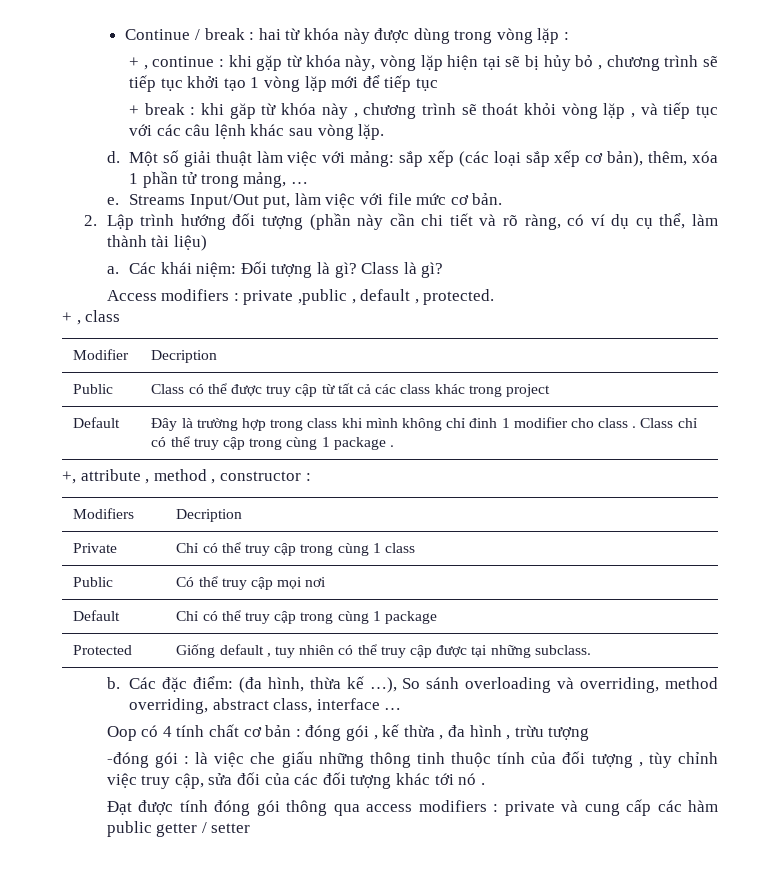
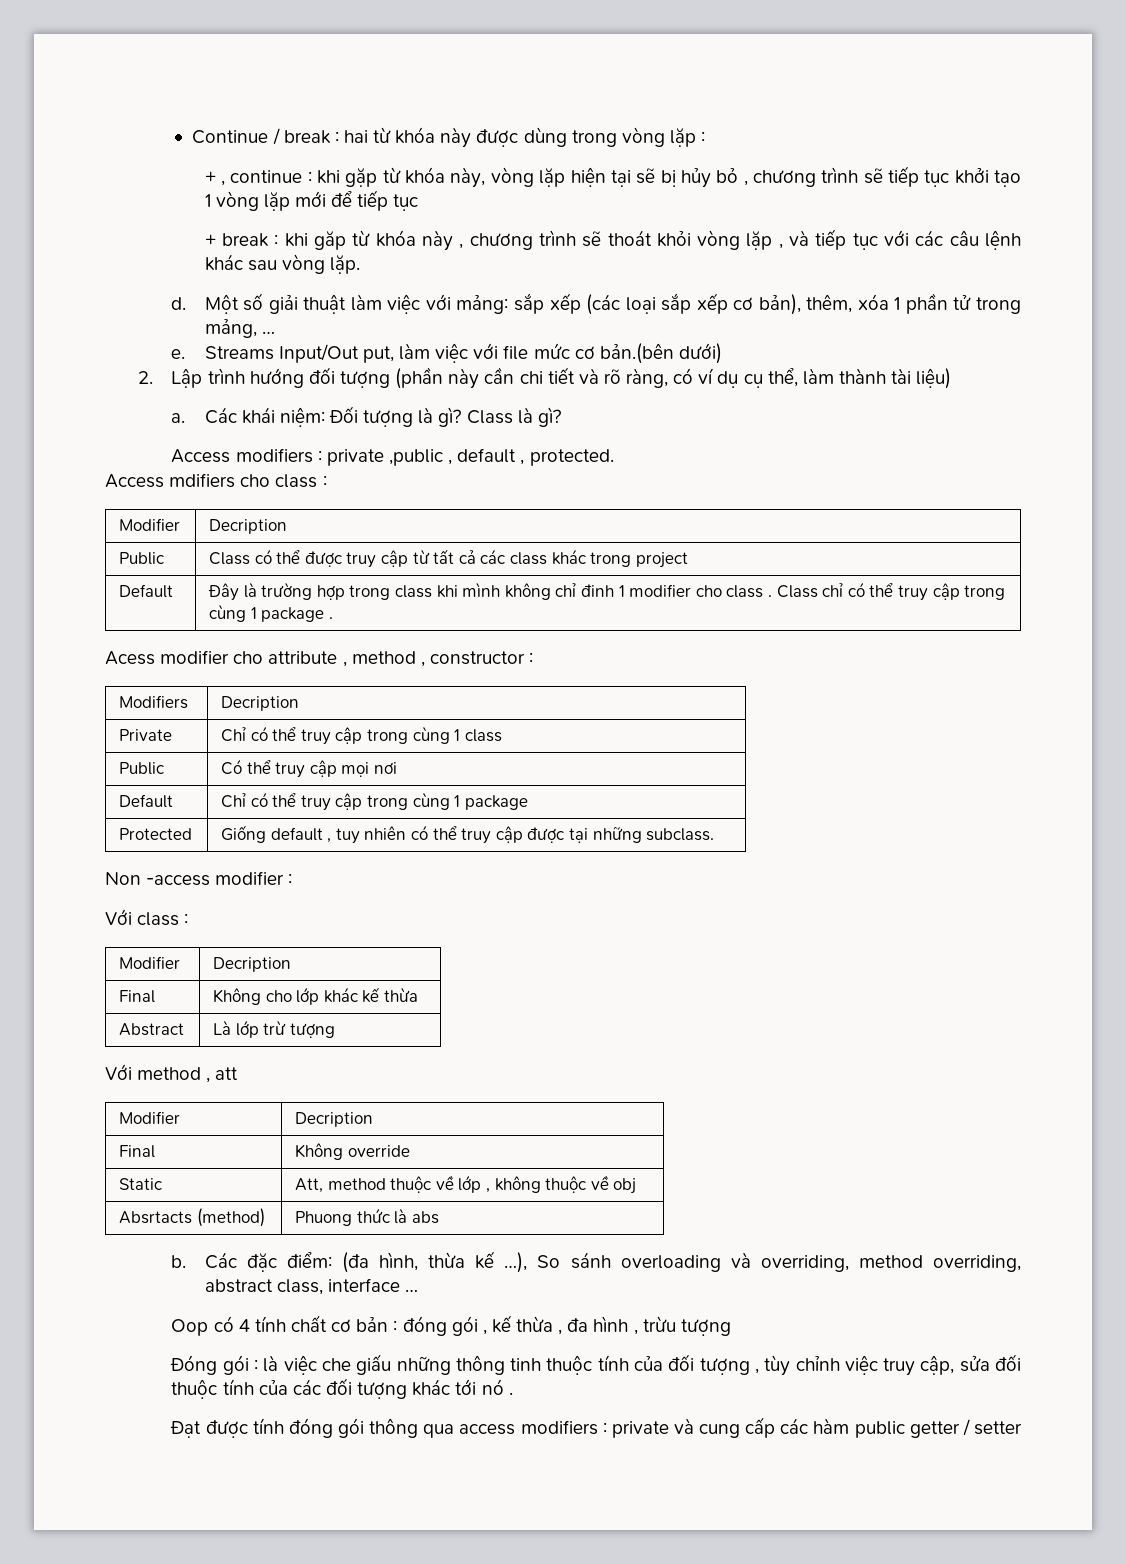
[472,193,503,205] bản. -> [599,343,722,364] bản.(bên dưới)
[62,310,121,325] + , class -> [105,473,327,488] Access mdifiers cho class :
[62,471,76,484] +, -> [105,650,264,665] Acess modifier cho
(591, 650) none -> [105,871,293,886] [105,909,189,926] [119,956,181,969] [213,957,292,972] [119,990,156,1003] [213,987,419,1005] [119,1023,185,1036] [213,1020,335,1038] [105,1064,239,1083] [119,1111,181,1124] [295,1112,374,1127] [119,1145,156,1158] [295,1143,410,1160] [119,1178,163,1190] [295,1175,637,1194] [119,1208,265,1227] [295,1208,439,1226] // Non -access modifier : // Với class : // Modifier | Decription // Final | Không cho lớp khác kế thừa // Abstract | Là lớp trừ tượng // Với method , att // Modifier | Decription // Final | Không override // Static | Att, method thuộc về lớp , không thuộc về obj // Absrtacts (method) | Phuong thức là abs
[106,752,149,768] -đóng -> [170,1355,218,1375] Đóng
(261, 778) none -> [171,1379,254,1399] thuộc tính

